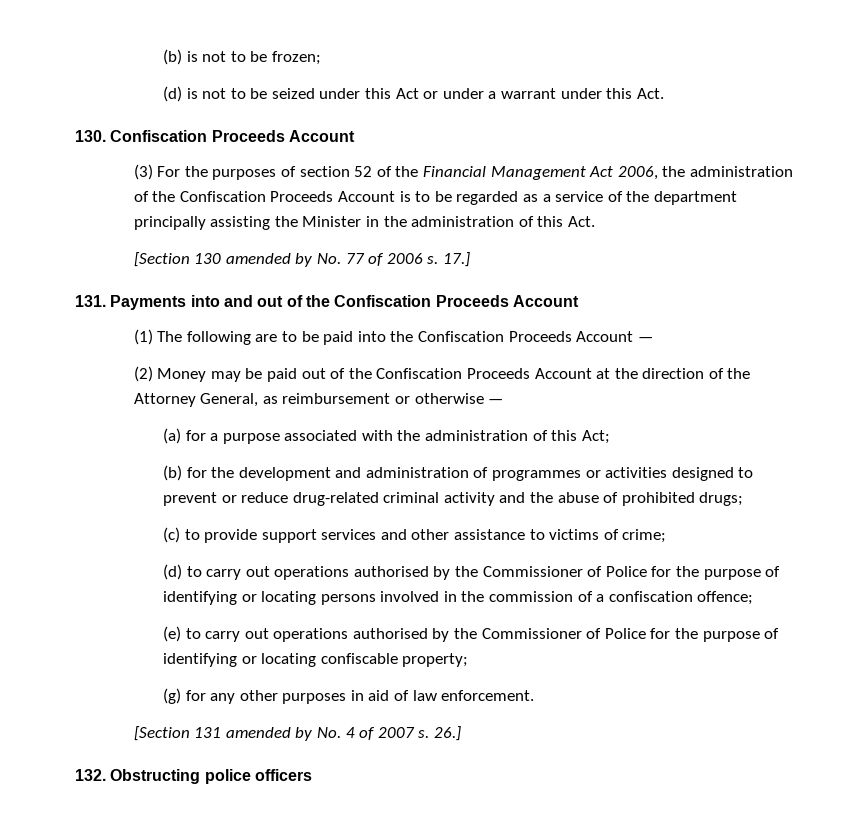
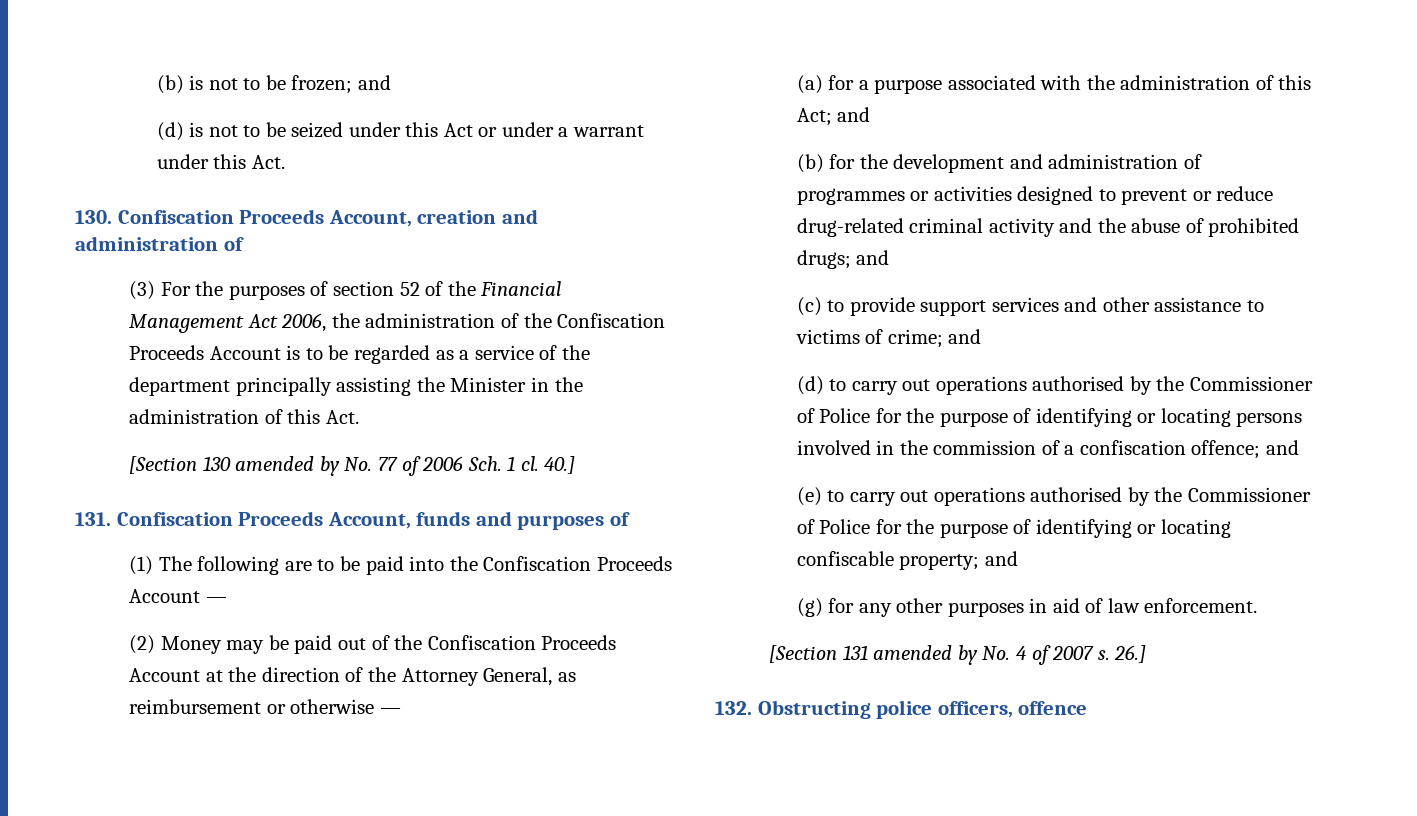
(321, 58) none -> [357,75,391,90] and
[288,130,355,142] Account -> [328,209,538,227] [75,236,244,251] Account, creation and administration of
[427,252,470,267] [75,295,579,310] s. 17.] // 131. Payments into and out of the Confiscation Proceeds Account -> [467,456,576,474] [75,511,630,530] Sch. 1 cl. 40.] // 131. Confiscation Proceeds Account, funds and purposes of
(610, 437) none -> [837,107,871,122] and
(744, 499) none -> [856,250,890,265] and
(667, 536) none -> [948,329,982,344] and
(754, 598) none -> [1265,440,1299,455] and
(469, 660) none -> [984,551,1018,566] and
[254,769,312,781] officers -> [937,701,1088,718] officers, offence

